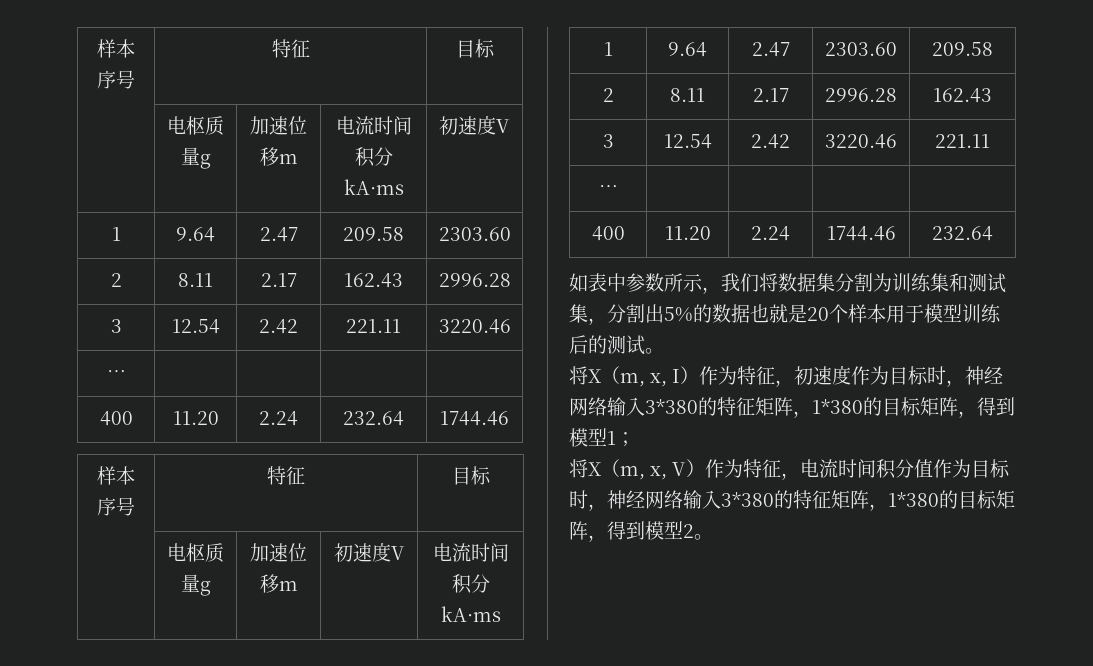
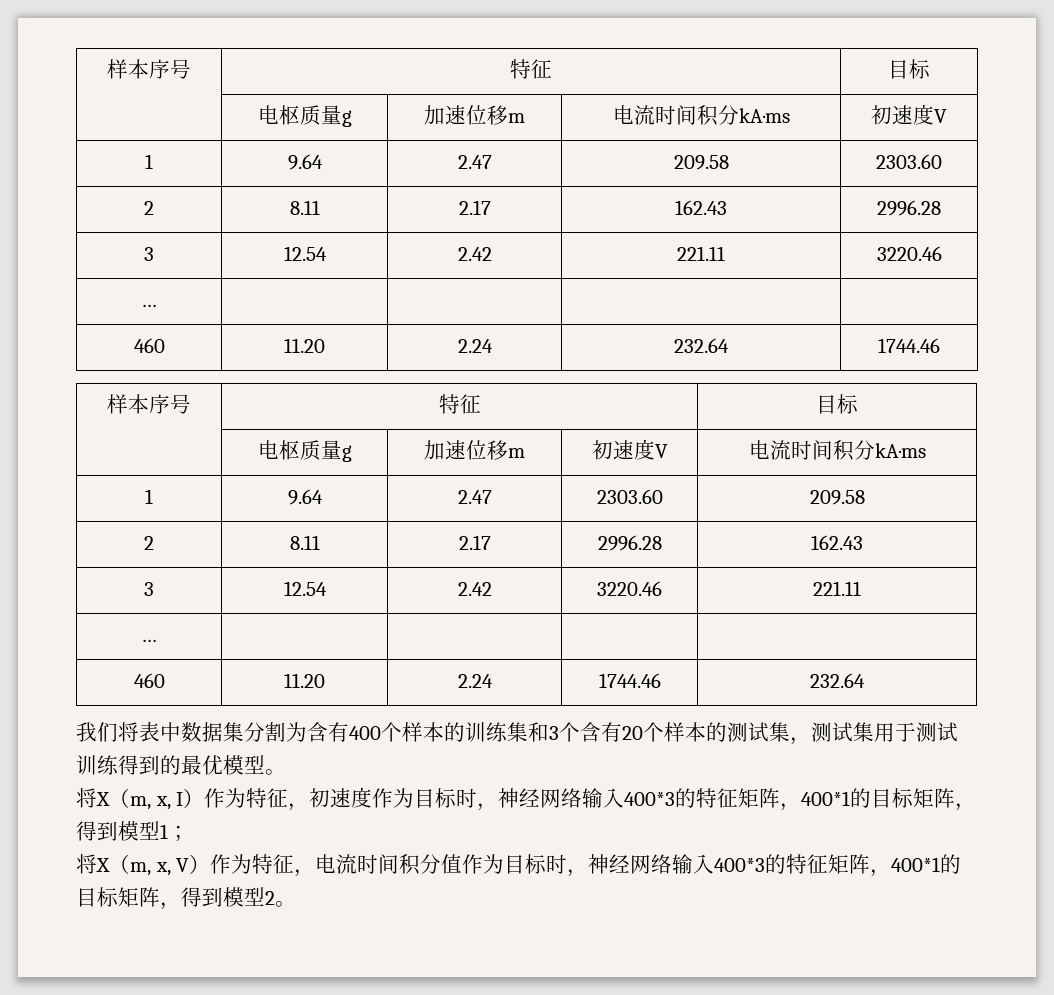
[99,411,133,426] 400 -> [133,338,165,353] 460
[591,226,625,241] 400 -> [133,673,165,688] 460
[569,273,1006,294] [569,304,1001,325] [569,335,645,355] 如表中参数所示，我们将数据集分割为训练集和测试集，分割出5%的数据也就是20个样本用于模型训练后的测试 -> [76,722,958,745] [76,755,265,775] 我们将表中数据集分割为含有400个样本的训练集和3个含有20个样本的测试集，测试集用于测试训练得到的最优模型
[645,397,863,418] 3*380的特征矩阵，1*380 -> [624,788,851,811] 400*3的特征矩阵，400*1
[721,490,939,511] 3*380的特征矩阵，1*380 -> [714,854,941,877] 400*3的特征矩阵，400*1

